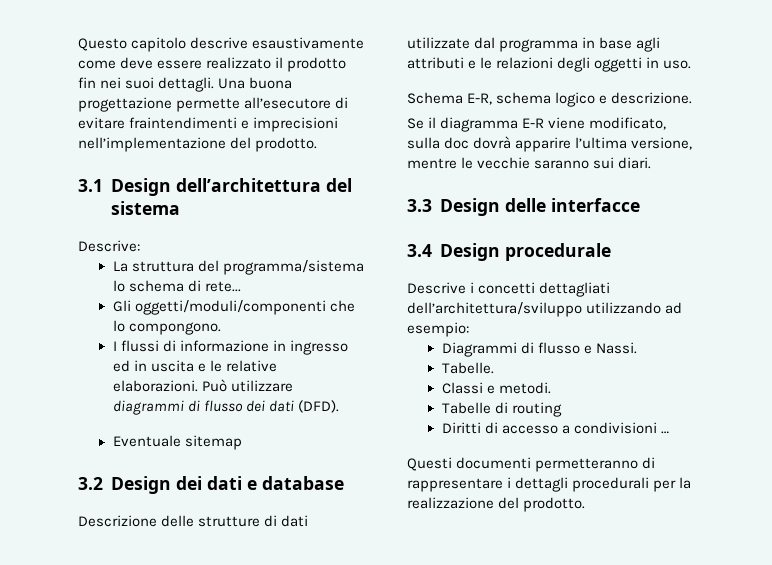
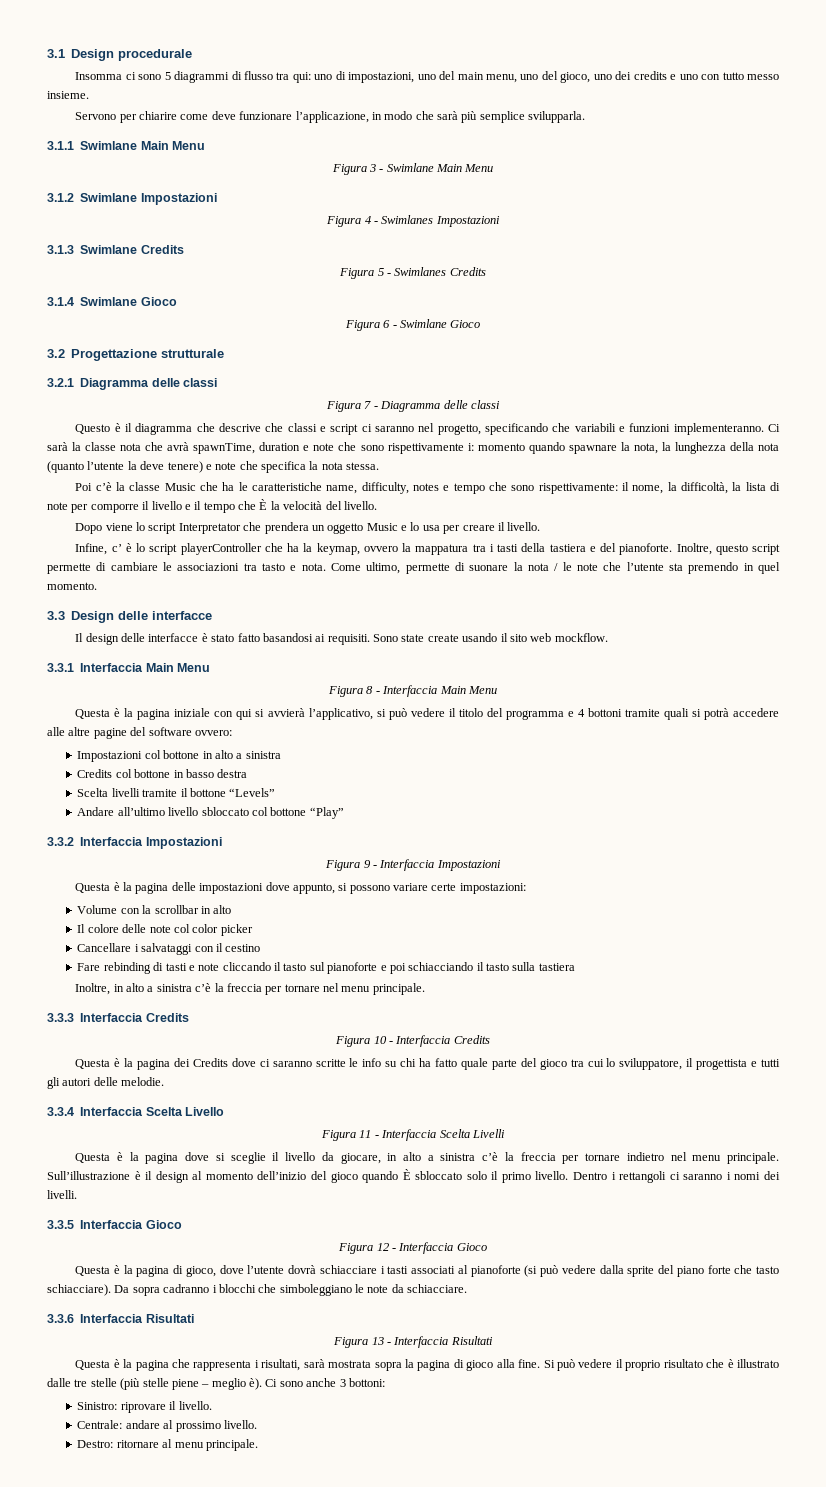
[78,37,365,52] [78,57,347,72] [78,77,293,92] [78,97,349,112] [78,117,339,132] [78,137,318,152] [78,178,352,196] [110,201,180,215] [78,240,140,252] [112,260,364,275] [112,280,241,292] [112,300,355,315] [112,320,221,335] [112,340,348,355] [112,360,277,372] [112,379,293,392] [112,400,339,415] [112,435,242,450] [78,476,344,494] [78,515,309,527] [407,37,661,52] [407,57,692,72] [407,92,693,107] [407,117,667,132] [407,136,693,152] [407,157,652,169] [407,198,640,216] [407,243,611,261] [407,282,611,297] [407,302,683,317] [407,322,469,337] [441,342,637,357] [441,362,494,374] [441,382,551,394] [441,402,562,417] [441,422,669,434] [407,457,656,472] [407,477,692,492] [407,497,586,512] Questo capitolo descrive esaustivamente come deve essere realizzato il prodotto fin nei suoi dettagli. Una buona progettazione permette all’esecutore di evitare fraintendimenti e imprecisioni nell’implementazione del prodotto. // 3.1 Design dell’architettura del sistema // Descrive: // La struttura del programma/sistema lo schema di rete... // Gli oggetti/moduli/componenti che lo compongono. // I flussi di informazione in ingresso ed in uscita e le relative elaborazioni. Può utilizzare diagrammi di flusso dei dati (DFD). // Eventuale sitemap // 3.2 Design dei dati e database // Descrizione delle strutture di dati utilizzate dal programma in base agli attributi e le relazioni degli oggetti in uso. // Schema E-R, schema logico e descrizione. // Se il diagramma E-R viene modificato, sulla doc dovrà apparire l’ultima versione, mentre le vecchie saranno sui diari. // 3.3 Design delle interfacce // 3.4 Design procedurale // Descrive i concetti dettagliati dell’architettura/sviluppo utilizzando ad esempio: // Diagrammi di flusso e Nassi. // Tabelle. // Classi e metodi. // Tabelle di routing // Diritti di accesso a condivisioni … // Questi documenti permetteranno di rappresentare i dettagli procedurali per la realizzazione del prodotto. -> [47,49,193,61] [75,71,779,83] [47,91,89,99] [75,111,586,123] [47,141,205,150] [331,163,494,175] [47,193,217,205] [326,215,500,227] [47,245,184,254] [339,267,486,279] [47,297,177,306] [344,319,481,331] [47,349,225,361] [47,378,217,390] [326,400,500,412] [75,423,781,435] [47,442,779,454] [47,461,380,473] [75,482,780,494] [47,499,377,513] [75,522,541,534] [75,543,781,555] [47,562,781,574] [47,582,97,590] [47,611,213,623] [75,633,608,645] [47,663,210,672] [328,685,497,697] [75,708,780,720] [47,727,232,739] [77,750,281,762] [77,769,248,778] [77,788,276,797] [77,807,344,819] [47,837,222,849] [325,859,501,871] [75,882,526,894] [77,905,232,914] [77,924,253,936] [77,943,261,955] [77,962,575,974] [75,983,425,995] [47,1013,189,1022] [335,1035,490,1047] [75,1058,780,1070] [47,1077,165,1089] [47,1107,224,1116] [321,1129,505,1141] [75,1152,779,1164] [47,1169,781,1183] [47,1190,77,1199] [47,1220,182,1229] [338,1242,487,1254] [75,1265,779,1277] [47,1284,468,1296] [47,1314,194,1323] [333,1336,493,1348] [75,1359,780,1371] [47,1378,385,1390] [77,1401,212,1413] [77,1420,257,1432] [77,1439,258,1451] 3.1 Design procedurale // Insomma ci sono 5 diagrammi di flusso tra qui: uno di impostazioni, uno del main menu, uno del gioco, uno dei credits e uno con tutto messo insieme. // Servono per chiarire come deve funzionare l’applicazione, in modo che sarà più semplice svilupparla. // 3.1.1 Swimlane Main Menu // Figura 3 - Swimlane Main Menu // 3.1.2 Swimlane Impostazioni // Figura 4 - Swimlanes Impostazioni // 3.1.3 Swimlane Credits // Figura 5 - Swimlanes Credits // 3.1.4 Swimlane Gioco // Figura 6 - Swimlane Gioco // 3.2 Progettazione strutturale // 3.2.1 Diagramma delle classi // Figura 7 - Diagramma delle classi // Questo è il diagramma che descrive che classi e script ci saranno nel progetto, specificando che variabili e funzioni implementeranno. Ci sarà la classe nota che avrà spawnTime, duration e note che sono rispettivamente i: momento quando spawnare la nota, la lunghezza della nota (quanto l’utente la deve tenere) e note che specifica la nota stessa. // Poi c’è la classe Music che ha le caratteristiche name, difficulty, notes e tempo che sono rispettivamente: il nome, la difficoltà, la lista di note per comporre il livello e il tempo che È la velocità del livello. // Dopo viene lo script Interpretator che prendera un oggetto Music e lo usa per creare il livello. // Infine, c’ è lo script playerController che ha la keymap, ovvero la mappatura tra i tasti della tastiera e del pianoforte. Inoltre, questo script permette di cambiare le associazioni tra tasto e nota. Come ultimo, permette di suonare la nota / le note che l’utente sta premendo in quel momento. // 3.3 Design delle interfacce // Il design delle interfacce è stato fatto basandosi ai requisiti. Sono state create usando il sito web mockflow. // 3.3.1 Interfaccia Main Menu // Figura 8 - Interfaccia Main Menu // Questa è la pagina iniziale con qui si avvierà l’applicativo, si può vedere il titolo del programma e 4 bottoni tramite quali si potrà accedere alle altre pagine del software ovvero: // Impostazioni col bottone in alto a sinistra // Credits col bottone in basso destra // Scelta livelli tramite il bottone “Levels” // Andare all’ultimo livello sbloccato col bottone “Play” // 3.3.2 Interfaccia Impostazioni // Figura 9 - Interfaccia Impostazioni // Questa è la pagina delle impostazioni dove appunto, si possono variare certe impostazioni: // Volume con la scrollbar in alto // Il colore delle note col color picker // Cancellare i salvataggi con il cestino // Fare rebinding di tasti e note cliccando il tasto sul pianoforte e poi schiacciando il tasto sulla tastiera // Inoltre, in alto a sinistra c’è la freccia per tornare nel menu principale. // 3.3.3 Interfaccia Credits // Figura 10 - Interfaccia Credits // Questa è la pagina dei Credits dove ci saranno scritte le info su chi ha fatto quale parte del gioco tra cui lo sviluppatore, il progettista e tutti gli autori delle melodie. // 3.3.4 Interfaccia Scelta Livello // Figura 11 - Interfaccia Scelta Livelli // Questa è la pagina dove si sceglie il livello da giocare, in alto a sinistra c’è la freccia per tornare indietro nel menu principale. Sull’illustrazione è il design al momento dell’inizio del gioco quando È sbloccato solo il primo livello. Dentro i rettangoli ci saranno i nomi dei livelli. // 3.3.5 Interfaccia Gioco // Figura 12 - Interfaccia Gioco // Questa è la pagina di gioco, dove l’utente dovrà schiacciare i tasti associati al pianoforte (si può vedere dalla sprite del piano forte che tasto schiacciare). Da sopra cadranno i blocchi che simboleggiano le note da schiacciare. // 3.3.6 Interfaccia Risultati // Figura 13 - Interfaccia Risultati // Questa è la pagina che rappresenta i risultati, sarà mostrata sopra la pagina di gioco alla fine. Si può vedere il proprio risultato che è illustrato dalle tre stelle (più stelle piene – meglio è). Ci sono anche 3 bottoni: // Sinistro: riprovare il livello. // Centrale: andare al prossimo livello. // Destro: ritornare al menu principale.

